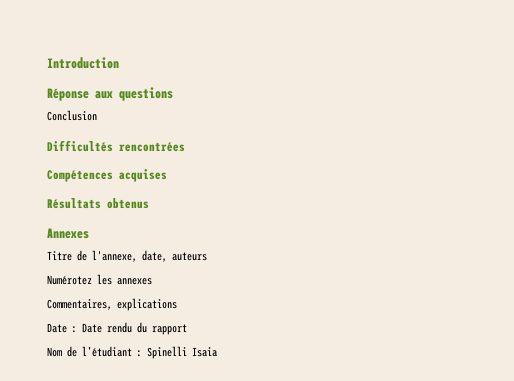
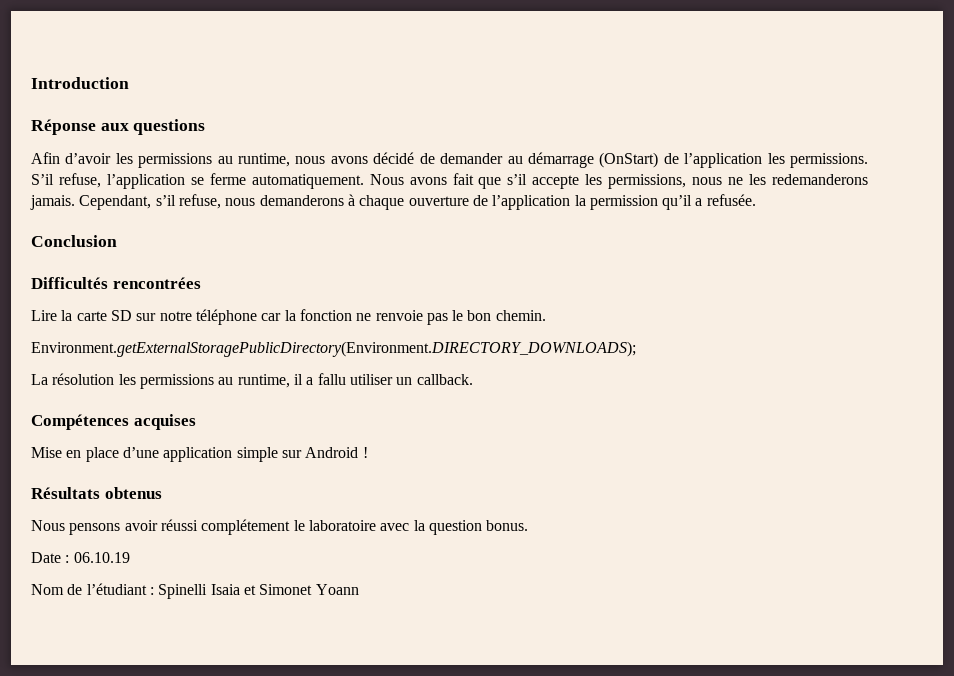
[47,110,97,121] [47,140,185,152] [47,169,167,182] [47,198,149,209] [47,228,89,239] [47,250,207,262] [47,274,152,285] [47,298,177,311] [47,322,187,335] Conclusion // Difficultés rencontrées // Compétences acquises // Résultats obtenus // Annexes // Titre de l'annexe, date, auteurs // Numérotez les annexes // Commentaires, explications // Date : Date rendu du rapport -> [31,152,868,168] [31,173,869,189] [30,194,756,210] [31,235,117,247] [31,277,201,289] [31,309,546,325] [31,341,636,357] [31,373,473,389] [31,414,196,430] [31,447,368,462] [31,487,162,499] [31,519,529,535] [31,552,130,563] Afin d’avoir les permissions au runtime, nous avons décidé de demander au démarrage (OnStart) de l’application les permissions. S’il refuse, l’application se ferme automatiquement. Nous avons fait que s’il accepte les permissions, nous ne les redemanderons jamais. Cependant, s’il refuse, nous demanderons à chaque ouverture de l’application la permission qu’il a refusée. // Conclusion // Difficultés rencontrées // Lire la carte SD sur notre téléphone car la fonction ne renvoie pas le bon chemin. // Environment.getExternalStoragePublicDirectory(Environment.DIRECTORY_DOWNLOADS); // La résolution les permissions au runtime, il a fallu utiliser un callback. // Compétences acquises // Mise en place d’une application simple sur Android ! // Résultats obtenus // Nous pensons avoir réussi complétement le laboratoire avec la question bonus. // Date : 06.10.19
(217, 352) none -> [243,584,359,595] et Simonet Yoann

